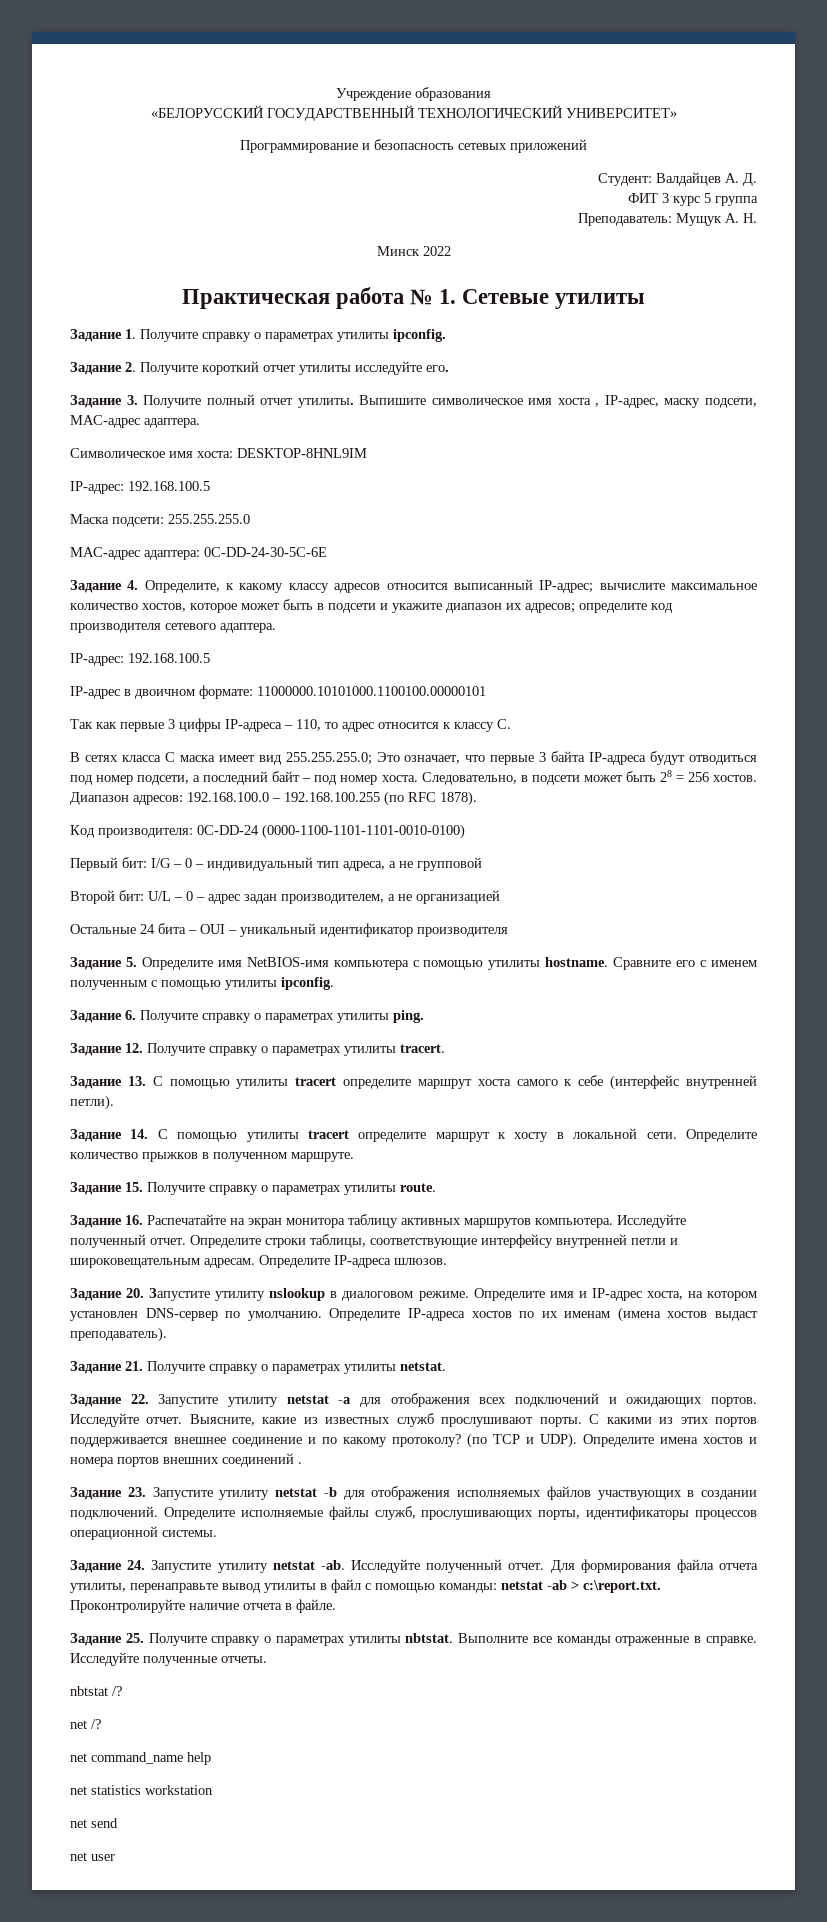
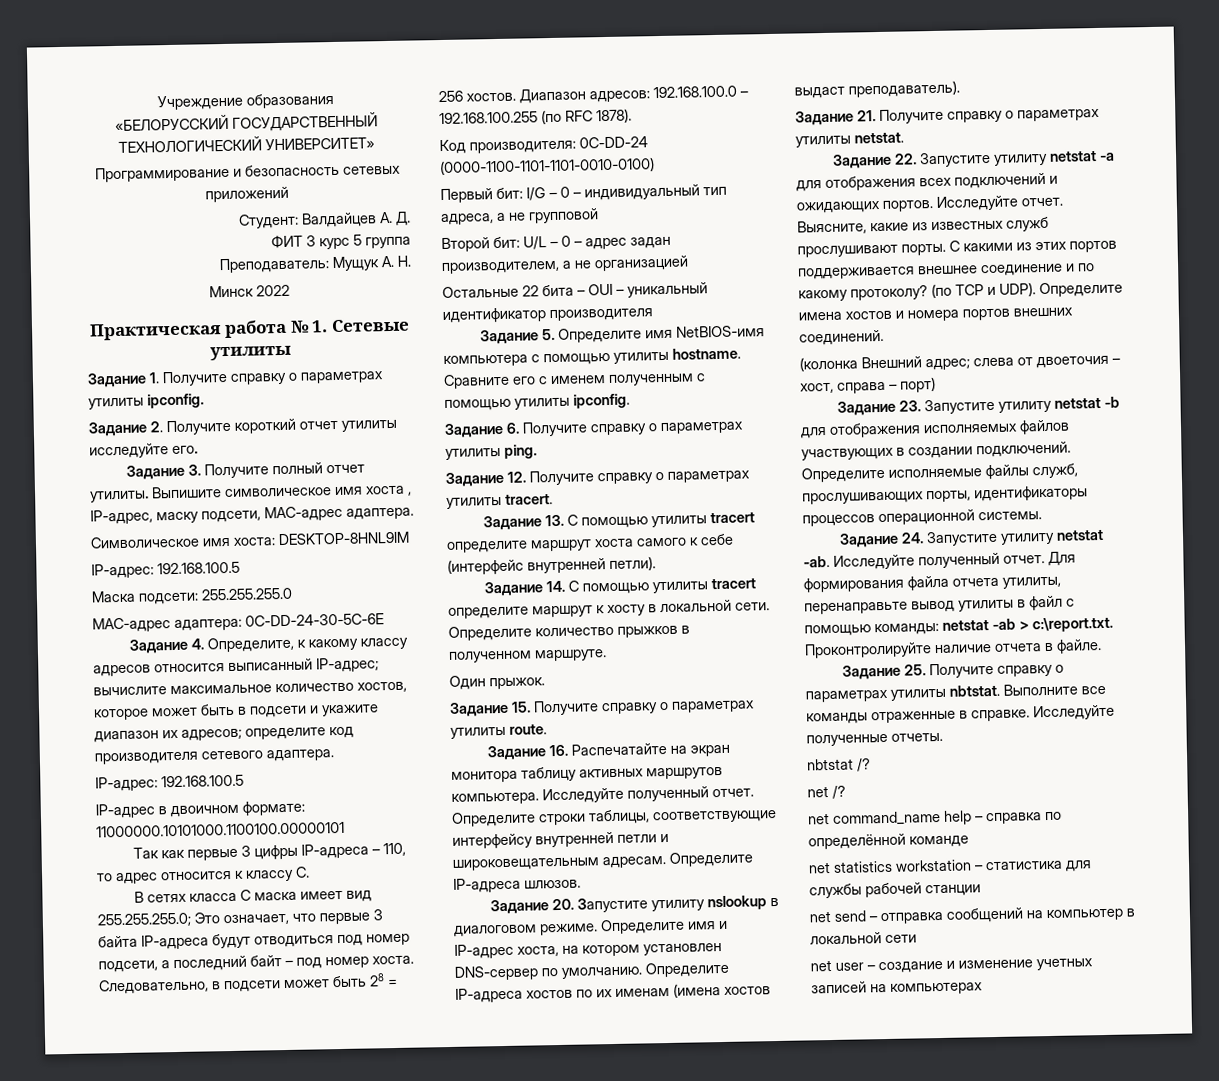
[140,924,155,934] 24 -> [522,285,539,297] 22
(354, 1157) none -> [449,675,545,690] // Один прыжок.
[222,1453,302,1467] соединений . -> [799,329,884,346] [799,355,1121,372] [800,377,936,394] соединений. // (колонка Внешний адрес; слева от двоеточия – хост, справа – порт)
[70,1785,213,1795] [70,1818,118,1828] [70,1852,115,1861] // net statistics workstation // net send // net user -> [975,811,1062,825] [808,833,969,850] [808,859,1092,874] [809,882,981,899] [809,907,1135,925] [810,932,917,945] [810,958,1093,974] [811,981,983,995] – справка по определённой команде // net statistics workstation – статистика для службы рабочей станции // net send – отправка сообщений на компьютер в локальной сети // net user – создание и изменение учетных записей на компьютерах

